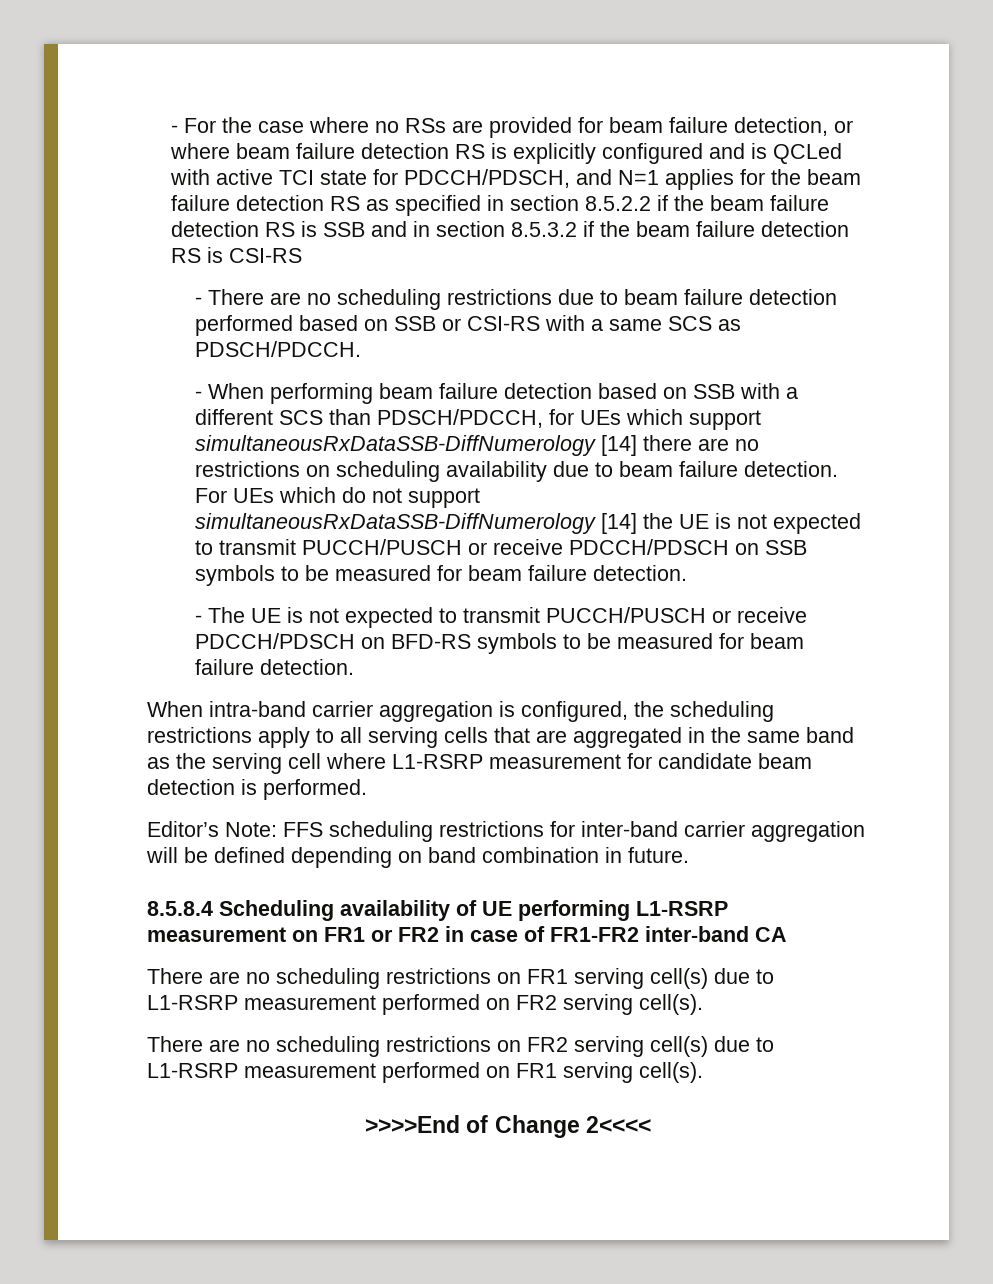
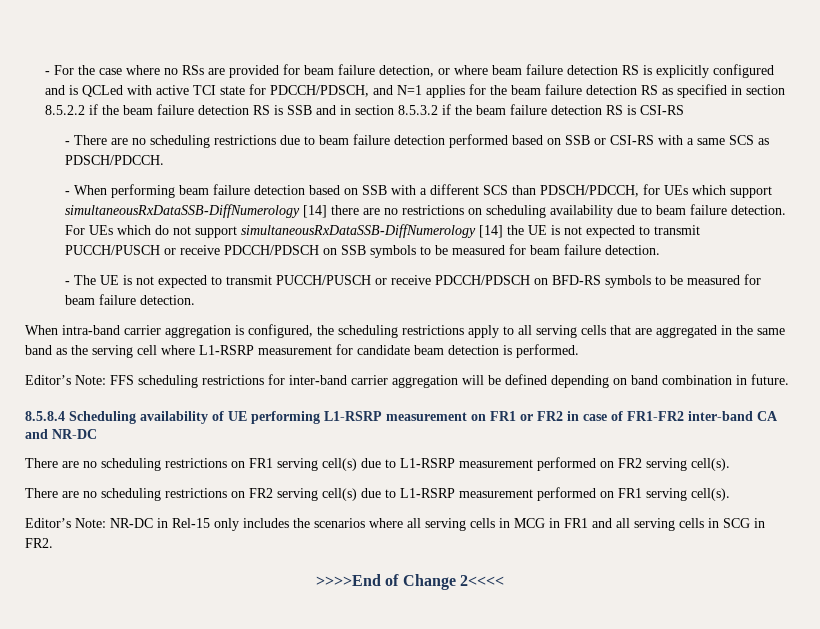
(787, 934) none -> [25,429,97,439] and NR-DC
(703, 1072) none -> [25,518,765,531] [25,538,53,548] // Editor’s Note: NR-DC in Rel-15 only includes the scenarios where all serving cells in MCG in FR1 and all serving cells in SCG in FR2.

